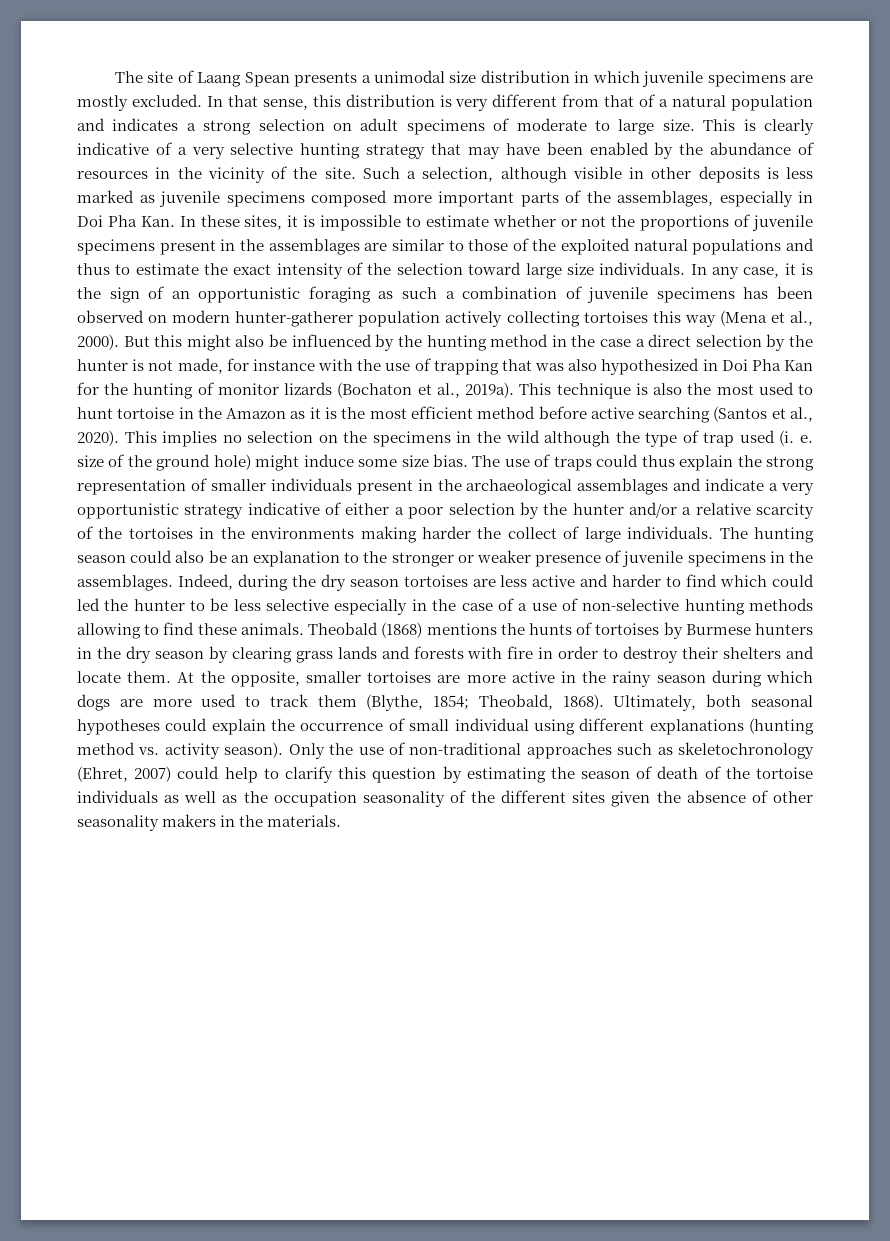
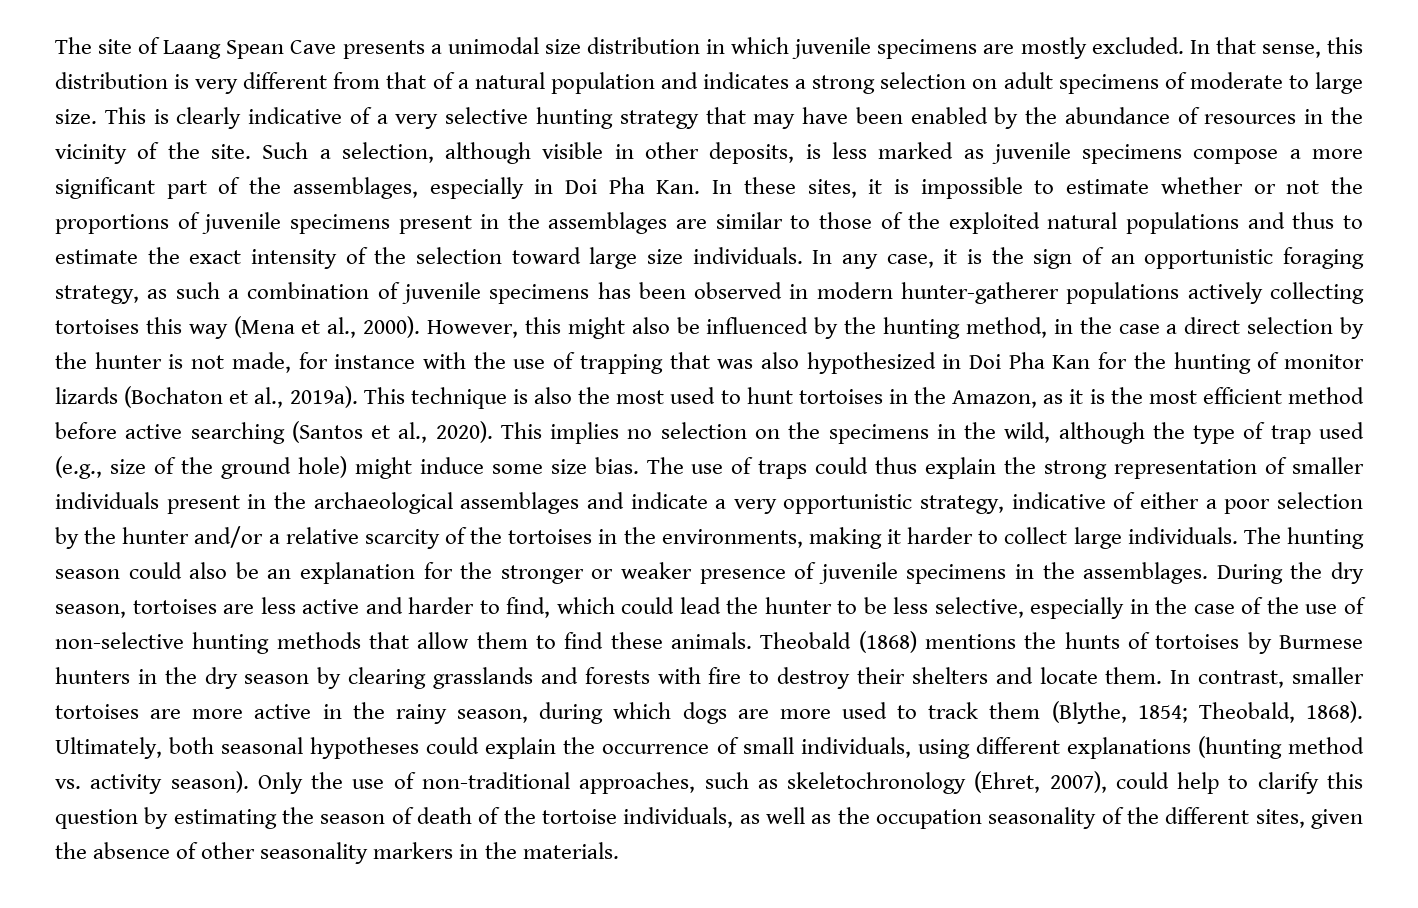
(290, 79) none -> [290,40,337,54] Cave
[698,166,760,183] deposits -> [709,142,795,164] deposits,
[311,190,559,207] composed more important parts -> [1193,149,1363,164] [55,177,207,199] compose a more significant part
(371, 294) none -> [55,285,139,304] strategy,
[148,315,168,323] on -> [789,284,809,299] in
[358,311,441,327] population -> [1066,282,1180,304] populations
[123,336,150,347] But -> [427,320,519,338] However,
[490,334,549,347] method -> [965,317,1047,338] method,
[117,407,287,419] tortoise in the Amazon -> [798,387,1038,408] tortoises in the Amazon,
[505,430,540,443] wild -> [1004,422,1051,443] wild,
[779,430,813,446] (i. e. -> [55,456,102,479] (e.g.,
[184,504,244,519] strategy -> [920,495,1005,514] strategy,
[251,526,580,543] environments making harder the collect of -> [661,527,1068,549] environments, making it harder to collect
[344,552,360,563] to -> [423,562,453,579] for
[177,574,399,591] Indeed, during the dry season -> [1216,562,1364,584] [55,604,126,618] During the dry season,
[686,574,718,587] find -> [506,597,551,618] find,
[77,598,100,611] led -> [679,597,721,614] lead
[266,599,330,611] selective -> [934,597,1024,618] selective,
[518,603,528,611] a -> [1266,597,1299,614] the
[77,623,141,639] allowing -> [368,632,528,649] that allow them
[295,646,377,663] grass lands -> [432,667,533,689] grasslands
[538,646,599,659] in order -> (742, 675) none
[177,671,300,687] At the opposite, -> [1170,670,1285,688] In contrast,
[656,675,706,683] season -> [457,709,529,723] season,
[454,718,529,731] individual -> [800,737,911,758] individuals,
[526,743,612,759] approaches -> [579,772,696,794] approaches,
[134,766,172,782] 2007) -> [1049,771,1107,793] 2007),
[77,790,158,803] individuals -> [623,807,734,828] individuals,
[572,791,606,803] sites -> [1255,809,1305,828] sites,
[162,814,217,827] makers -> [373,842,454,859] markers

